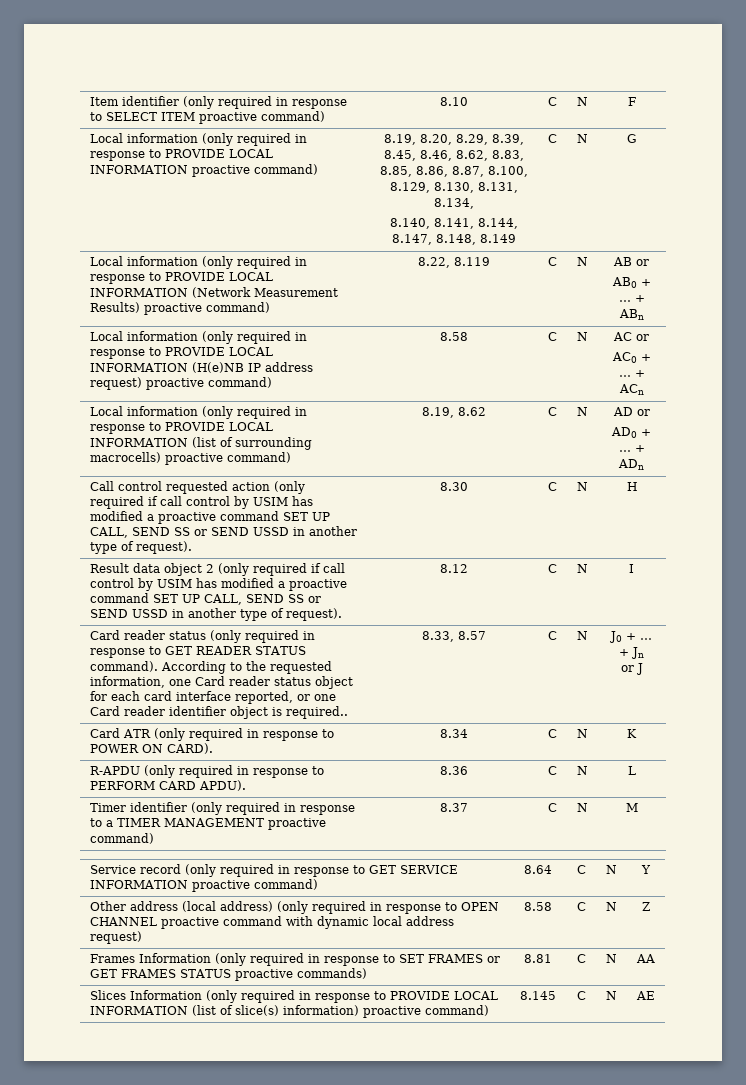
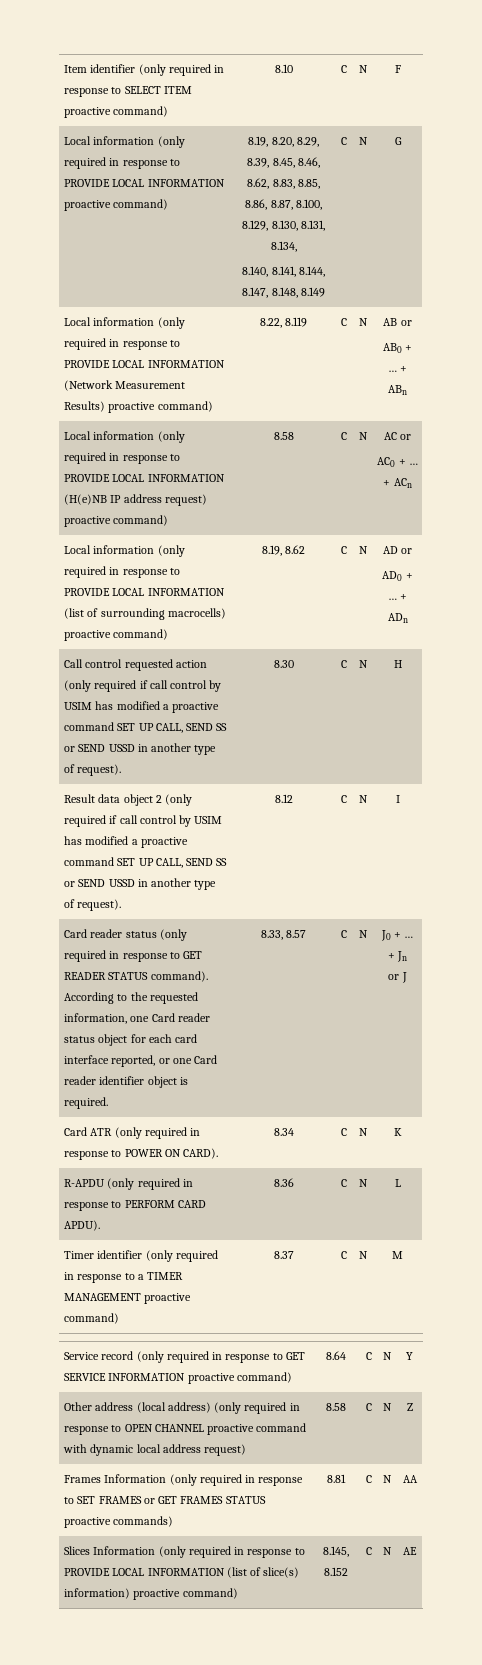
[285,706,348,719] required.. -> [64,1097,109,1109] required.
[520,991,556,1000] 8.145 -> [322,1546,349,1557] [323,1567,348,1576] 8.145, 8.152

